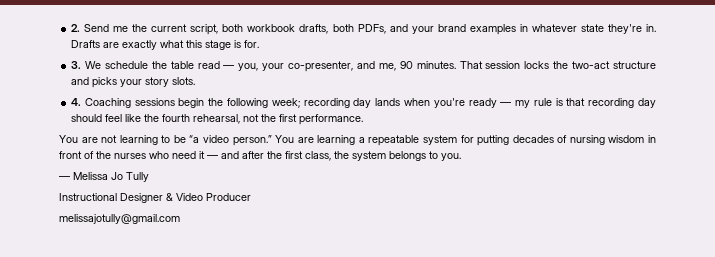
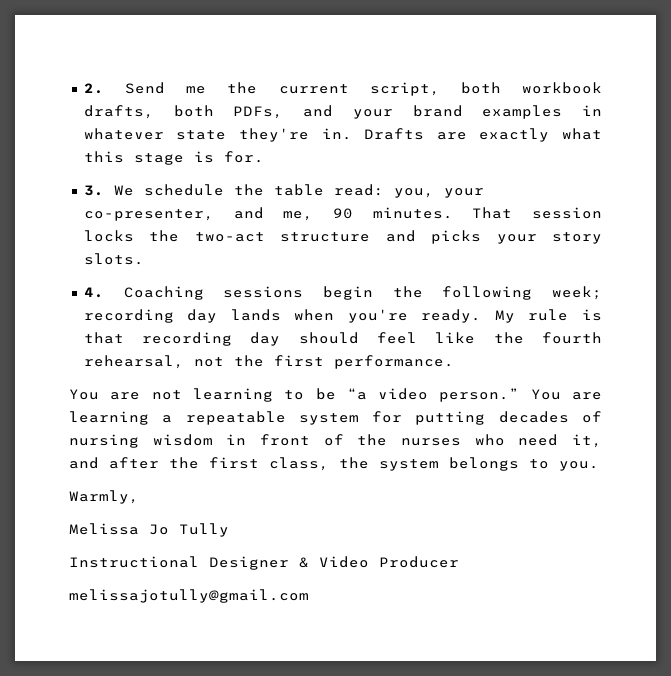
[197,61,235,69] read — -> [333,184,384,196] read:
[468,98,531,108] ready — my -> [421,309,515,323] ready. My
[199,151,218,159] it — -> [572,434,602,448] it,
[59,176,70,180] — -> [69,490,139,504] Warmly, //

